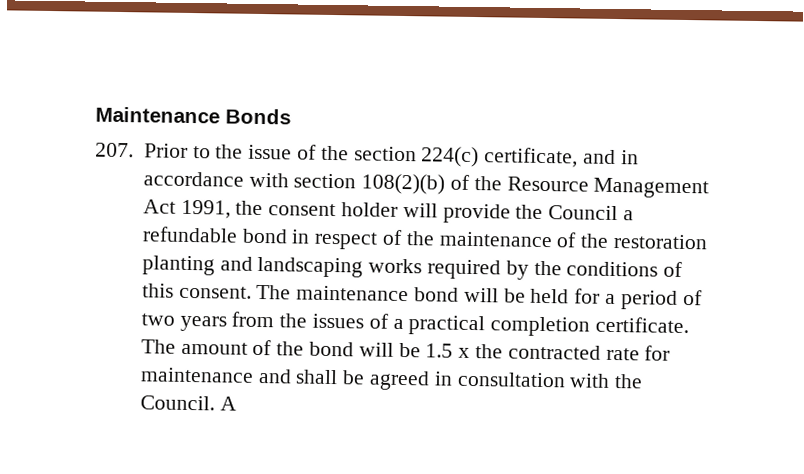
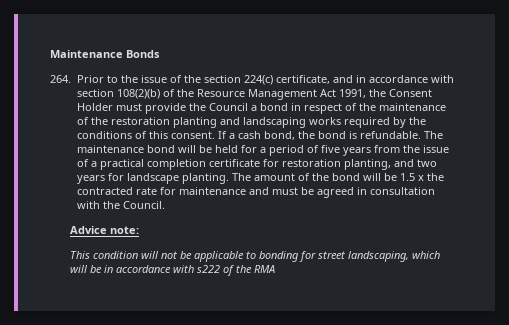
[95,142,134,158] 207. -> [50,75,71,83] 264.
[268,202,438,218] consent holder will -> [388,89,432,97] [76,103,142,111] Consent Holder must
[141,226,238,243] refundable -> (257, 108) none
(252, 292) none -> [217,131,421,140] If a cash bond, the bond is refundable.
[140,313,175,326] two -> [320,145,340,153] five
[311,313,364,329] issues -> [422,145,449,153] issue
[594,316,689,334] certificate. -> [208,159,437,170] [76,173,229,184] certificate for restoration planting, and two years for landscape planting.
[295,369,339,385] shall -> [271,187,298,195] must
[219,396,237,411] A -> [69,226,139,234] [69,251,440,262] [69,265,275,276] // Advice note: // This condition will not be applicable to bonding for street landscaping, which will be in accordance with s222 of the RMA

